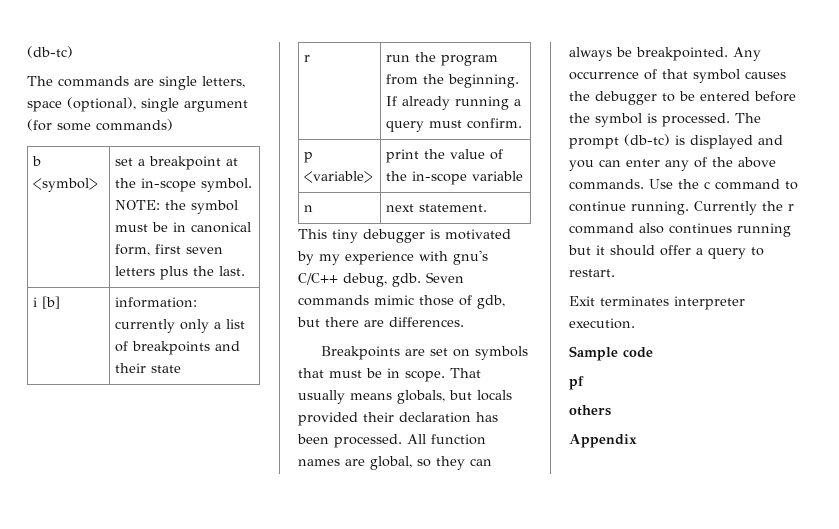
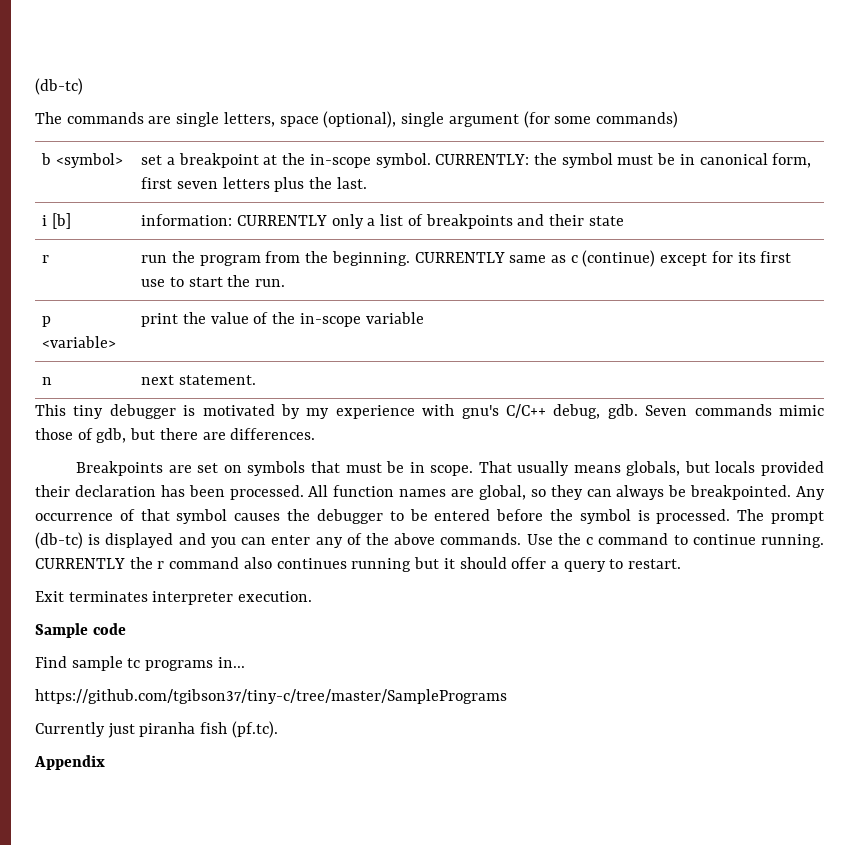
[115,200,161,210] NOTE: -> [435,154,530,165] CURRENTLY:
[115,319,176,333] currently -> [236,215,327,226] CURRENTLY
[386,96,522,110] [386,118,523,132] If already running a query must confirm. -> [414,250,792,267] [141,275,286,287] CURRENTLY same as c (continue) except for its first use to start the run.
[694,201,757,215] Currently -> [35,558,125,569] CURRENTLY
[569,376,584,390] [569,405,611,416] pf // others -> [35,656,245,671] [35,689,507,704] [35,721,278,738] Find sample tc programs in... // https://github.com/tgibson37/tiny-c/tree/master/SamplePrograms // Currently just piranha fish (pf.tc).

